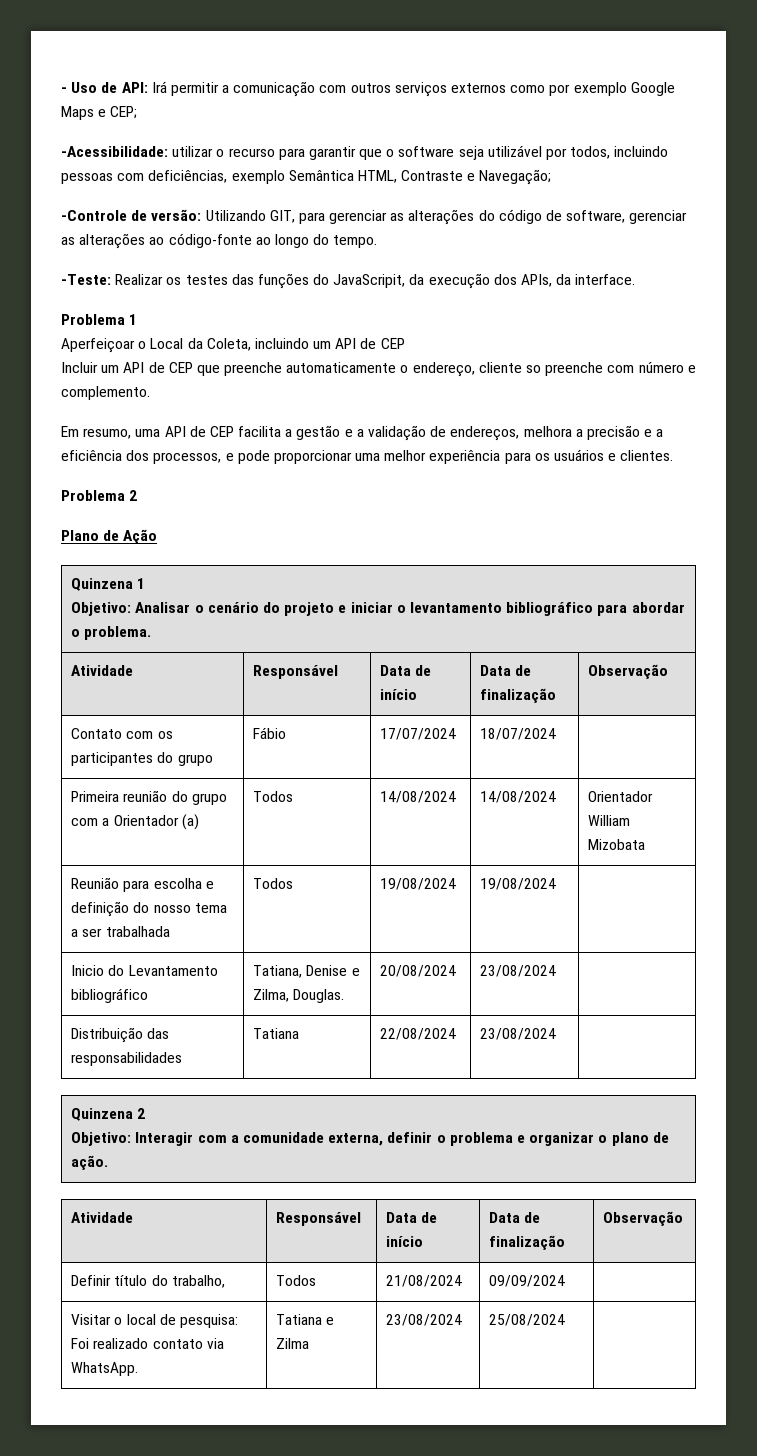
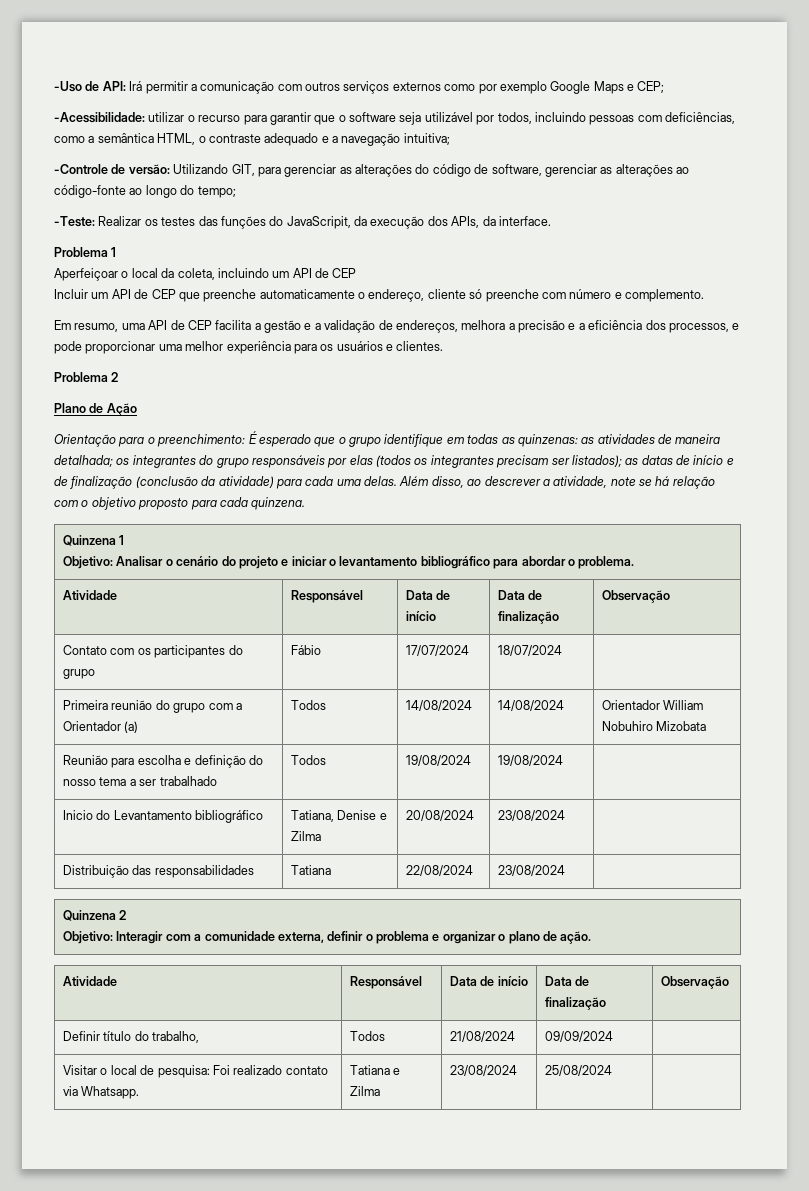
[61,82,98,93] - Uso -> [54,81,82,92] -Uso
[231,169,552,185] exemplo Semântica HTML, Contraste e Navegação; -> [54,133,450,146] como a semântica HTML, o contraste adequado e a navegação intuitiva;
[333,235,378,248] tempo. -> [197,186,236,198] tempo;
[150,338,251,351] Local da Coleta, -> [131,268,215,280] local da coleta,
[526,365,542,373] so -> [469,289,483,299] só
(158, 536) none -> [54,431,721,447] [54,455,734,468] [54,476,715,489] [54,497,306,510] // Orientação para o preenchimento: É esperado que o grupo identifique em todas as quinzenas: as atividades de maneira detalhada; os integrantes do grupo responsáveis por elas (todos os integrantes precisam ser listados); as datas de início e de finalização (conclusão da atividade) para cada uma delas. Além disso, ao descrever a atividade, note se há relação com o objetivo proposto para cada quinzena.
(631, 820) none -> [602,721,654,731] Nobuhiro
[105,926,170,937] trabalhada -> [159,776,217,786] trabalhado
[253,989,345,1003] Zilma, Douglas. -> [291,831,322,841] Zilma
[71,1362,139,1376] WhatsApp. -> [81,1086,140,1099] Whatsapp.

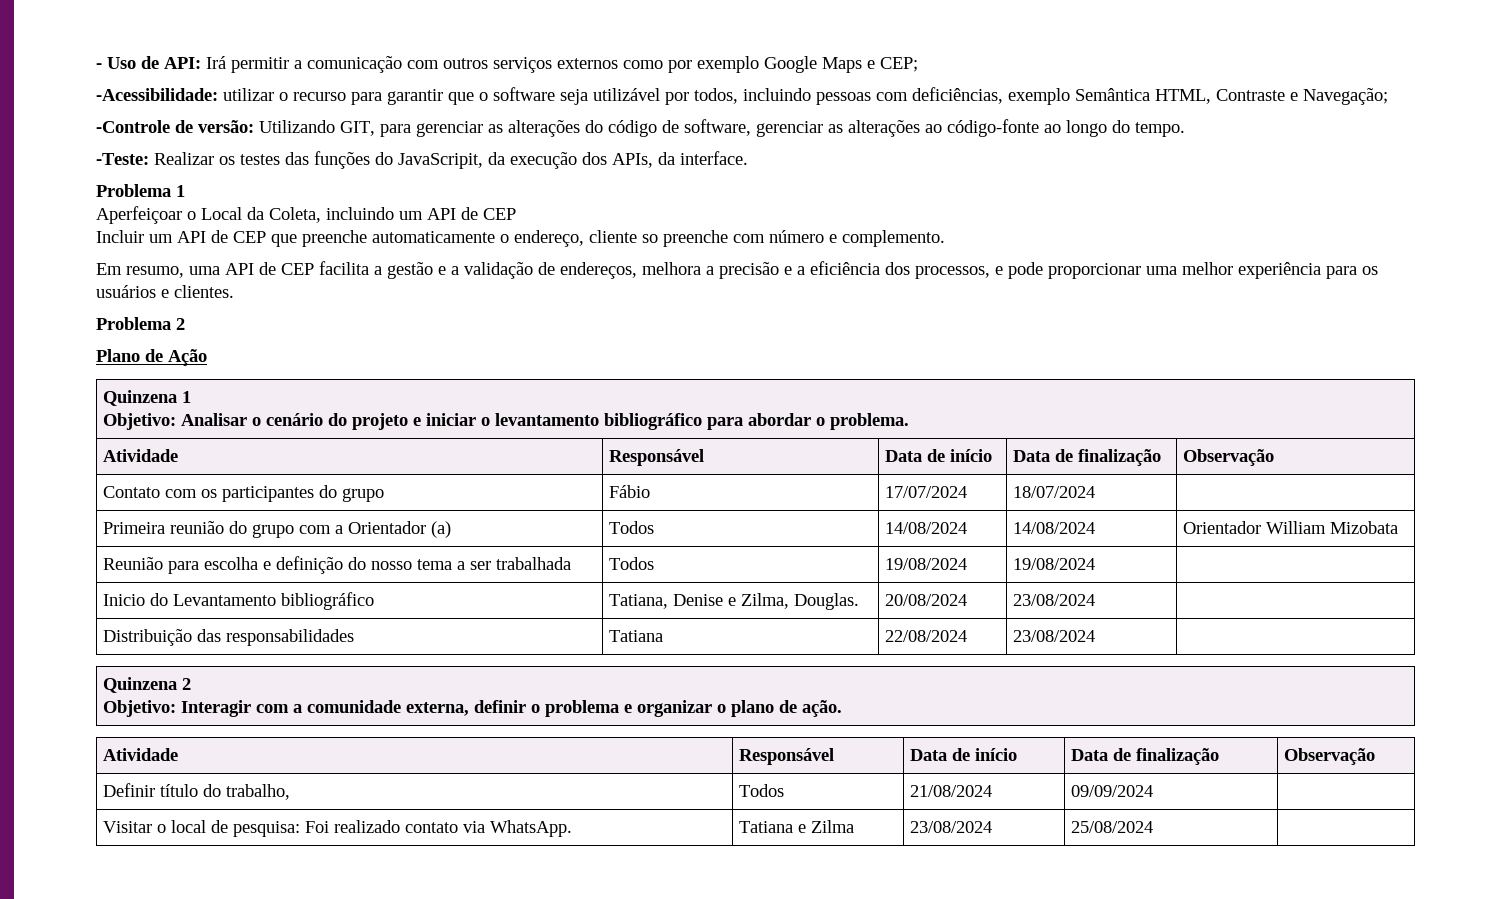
[54,81,82,92] -Uso -> [96,57,136,69] - Uso
[54,133,450,146] como a semântica HTML, o contraste adequado e a navegação intuitiva; -> [1008,88,1388,105] exemplo Semântica HTML, Contraste e Navegação;
[197,186,236,198] tempo; -> [1135,122,1185,137] tempo.
[131,268,215,280] local da coleta, -> [201,207,321,223] Local da Coleta,
[469,289,483,299] só -> [642,234,658,243] so
[54,431,721,447] [54,455,734,468] [54,476,715,489] [54,497,306,510] // Orientação para o preenchimento: É esperado que o grupo identifique em todas as quinzenas: as atividades de maneira detalhada; os integrantes do grupo responsáveis por elas (todos os integrantes precisam ser listados); as datas de início e de finalização (conclusão da atividade) para cada uma delas. Além disso, ao descrever a atividade, note se há relação com o objetivo proposto para cada quinzena. -> (207, 357) none
[602,721,654,731] Nobuhiro -> (1327, 527) none
[159,776,217,786] trabalhado -> [496,557,572,570] trabalhada
[291,831,322,841] Zilma -> [741,593,860,610] Zilma, Douglas.
[81,1086,140,1099] Whatsapp. -> [490,820,573,837] WhatsApp.

